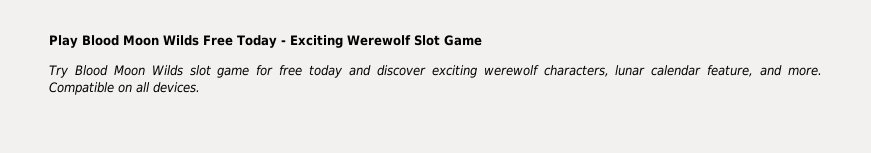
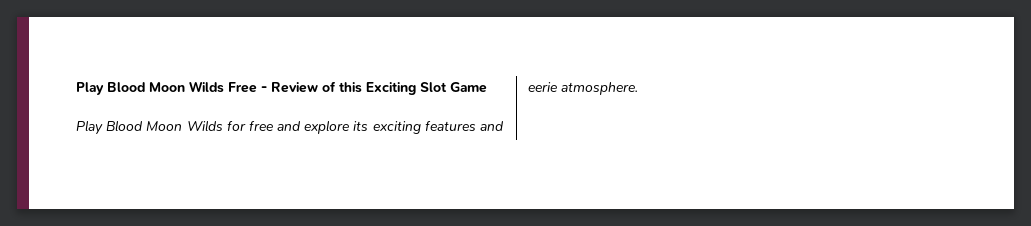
[237,35,411,48] Today - Exciting Werewolf -> [261,81,416,95] - Review of this Exciting
[49,65,823,78] [49,82,200,95] Try Blood Moon Wilds slot game for free today and discover exciting werewolf characters, lunar calendar feature, and more. Compatible on all devices. -> [76,120,505,135] [528,82,638,95] Play Blood Moon Wilds for free and explore its exciting features and eerie atmosphere.

